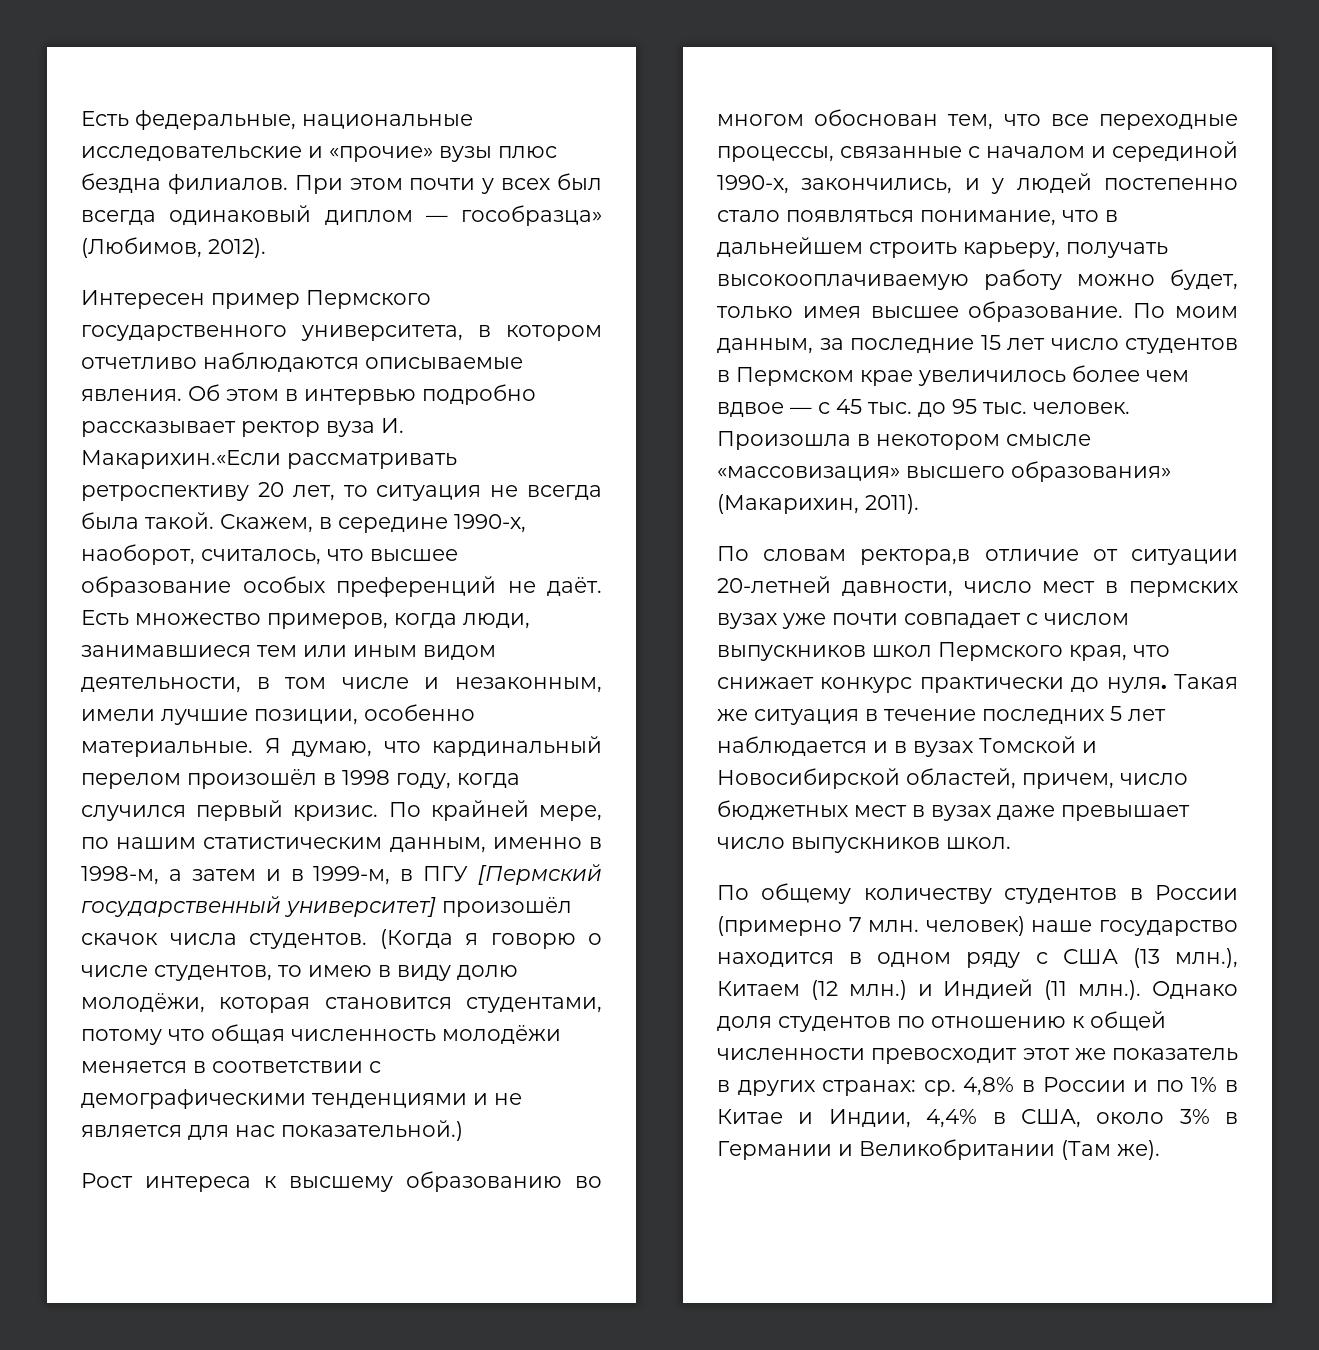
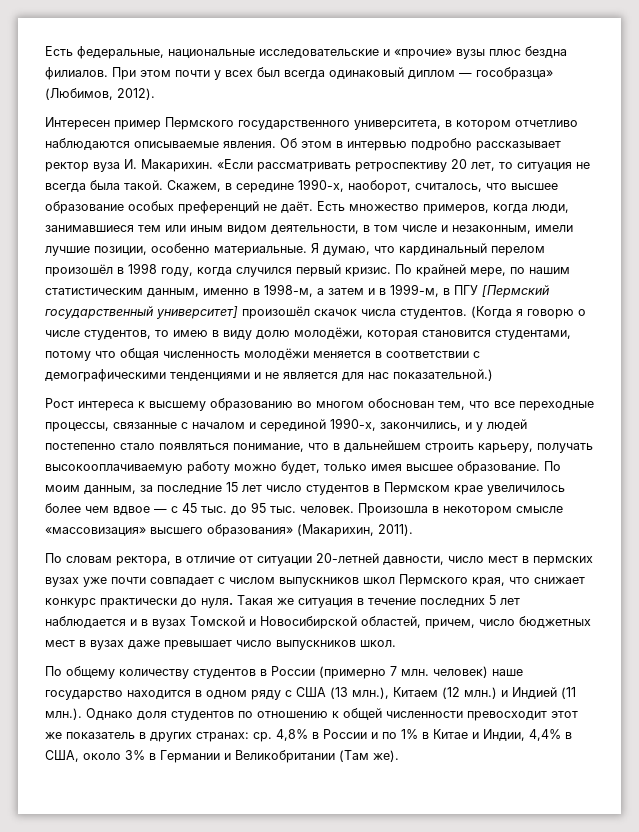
[81,450,281,469] Макарихин.«Если -> [141,159,253,172] Макарихин. «Если
[860,549,971,565] ректора,в -> [116,556,182,566] ректора, в

